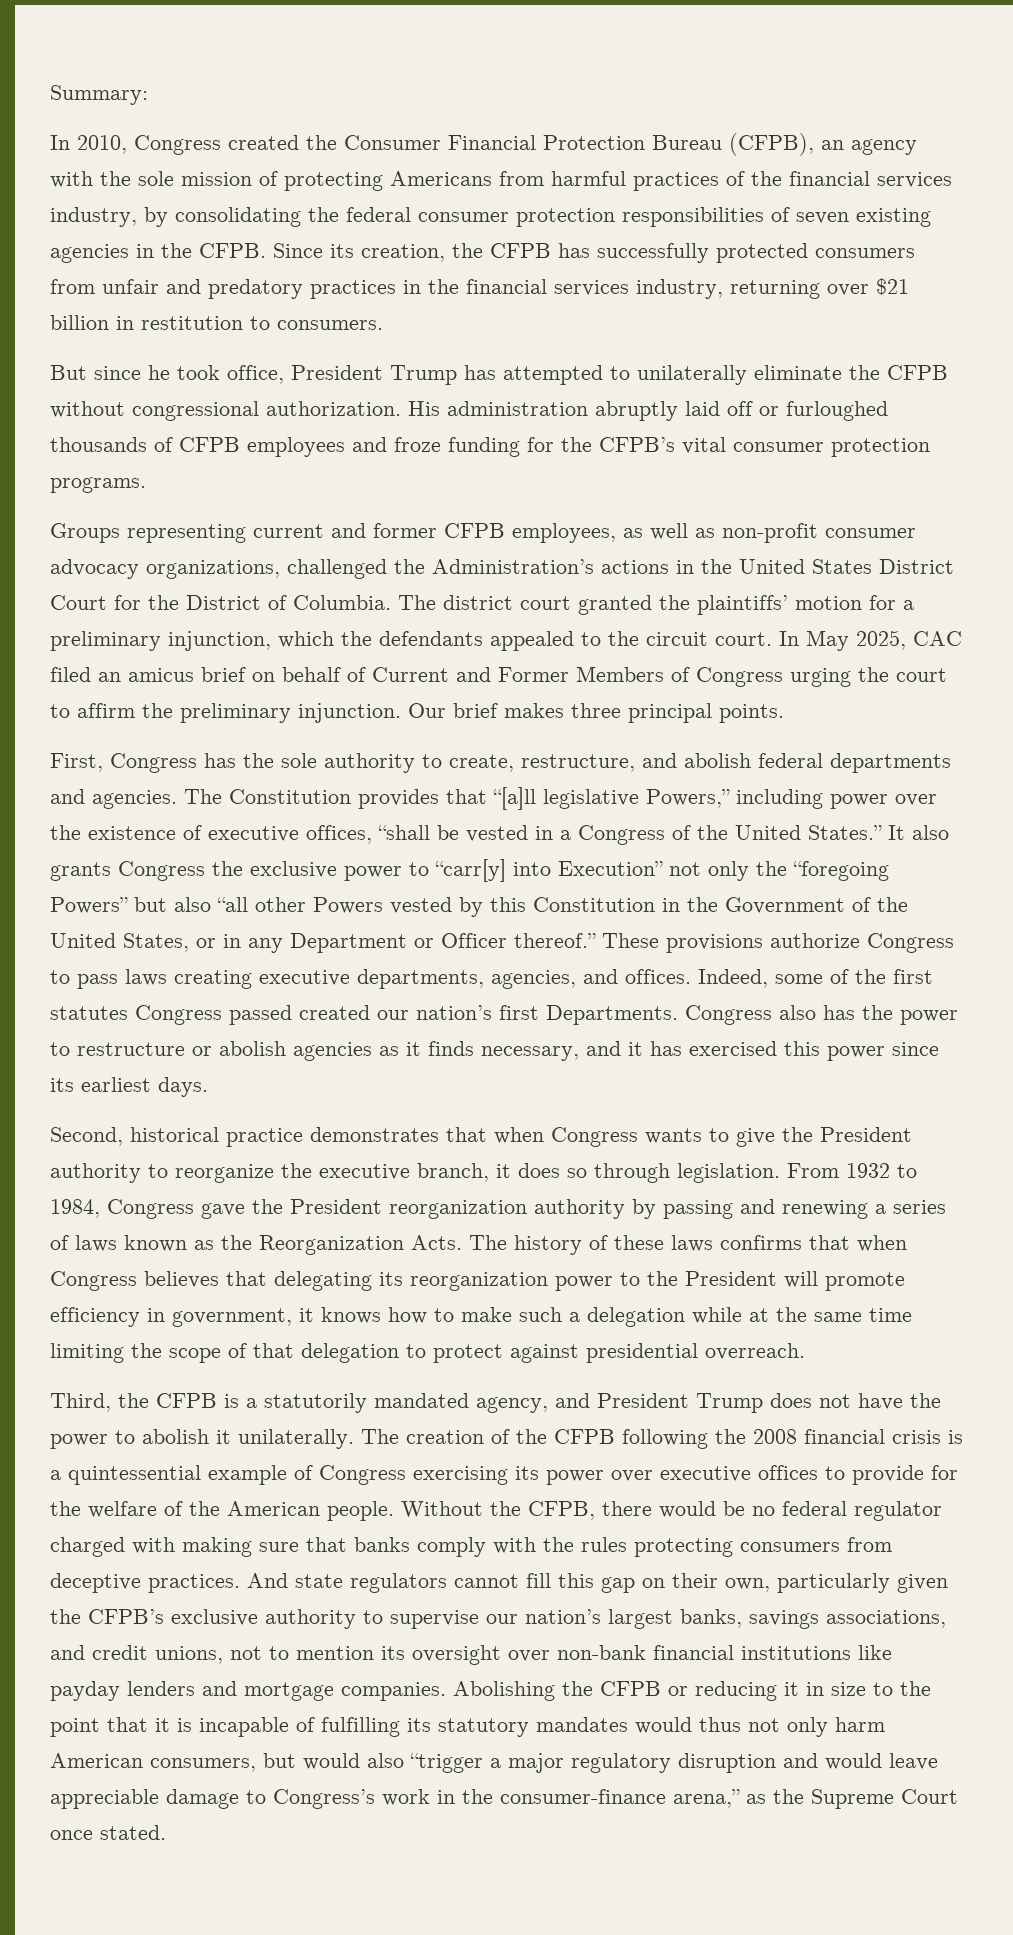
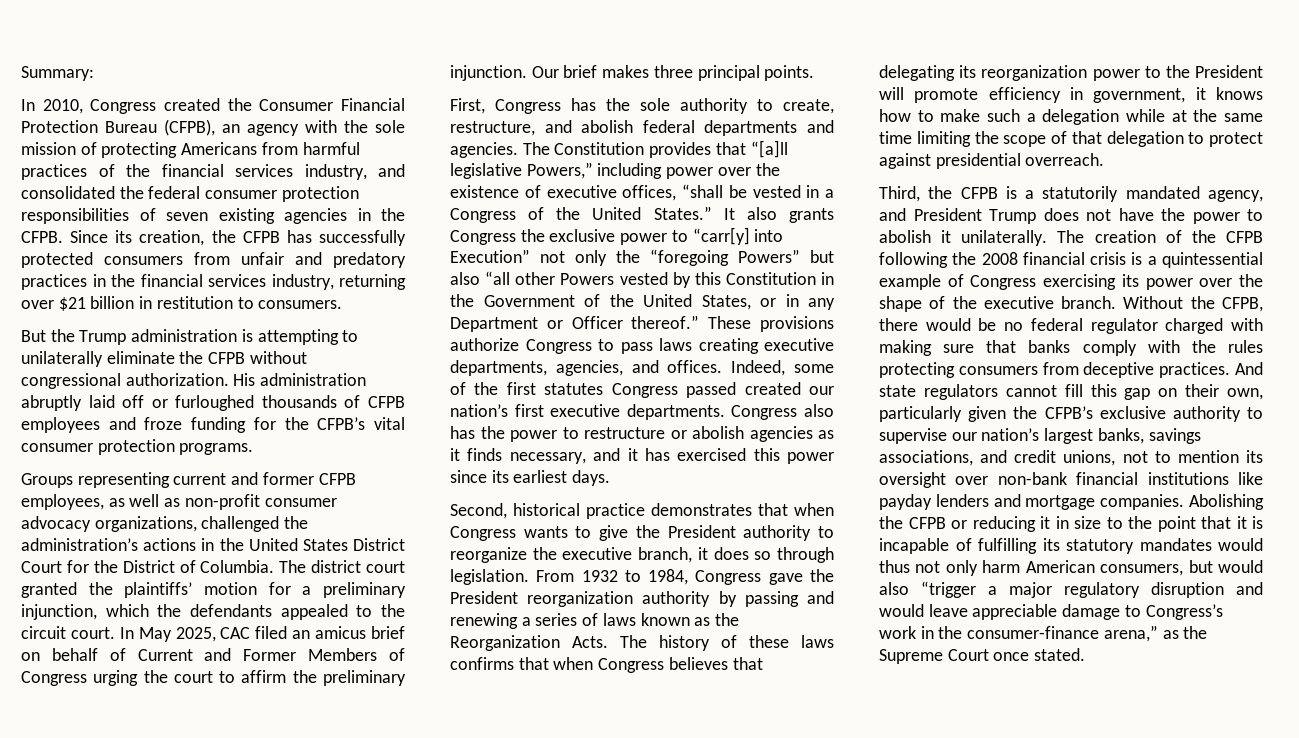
[144,207,301,227] by consolidating -> [378,164,405,177] [21,186,115,199] and consolidated
[94,365,603,385] since he took office, President Trump has attempted -> [50,329,339,345] the Trump administration is attempting
[432,559,594,574] Administration’s -> [21,538,138,551] administration’s
[546,1005,678,1025] Departments. -> [550,404,725,420] executive departments.
[660,1465,958,1485] [50,1501,394,1521] executive offices to provide for the welfare of the American people. -> [1239,274,1263,287] [879,296,1117,312] the shape of the executive branch.

